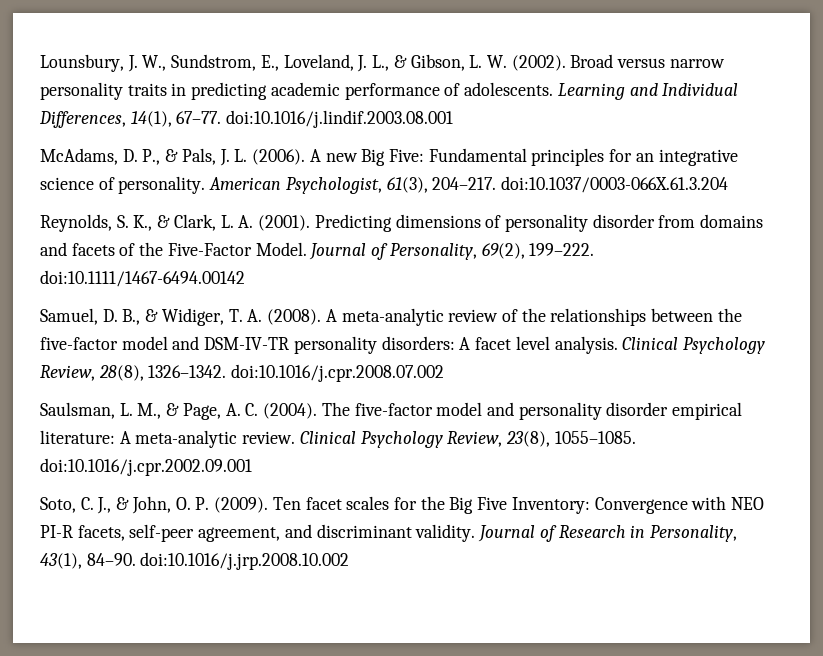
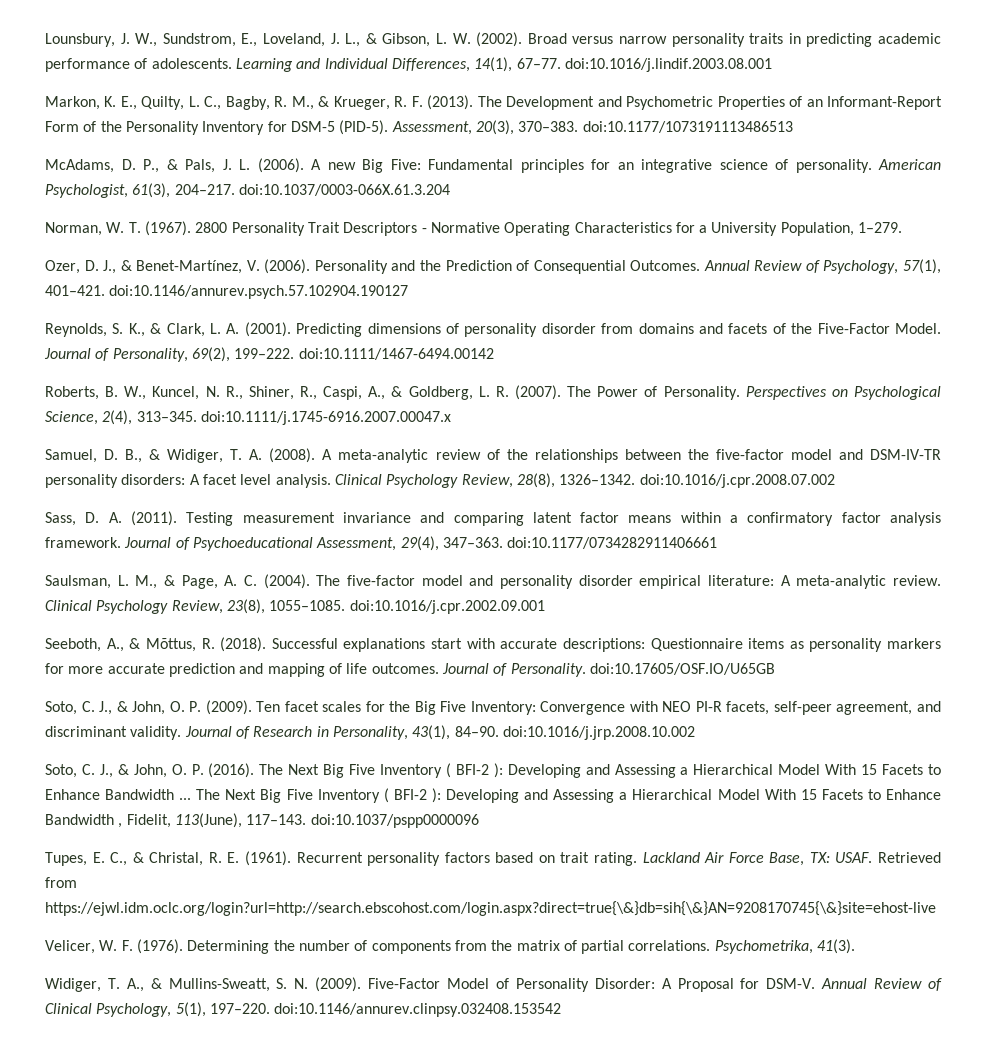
(454, 119) none -> [45,95,943,110] [45,120,793,135] // Markon, K. E., Quilty, L. C., Bagby, R. M., & Krueger, R. F. (2013). The Development and Psychometric Properties of an Informant-Report Form of the Personality Inventory for DSM-5 (PID-5). Assessment, 20(3), 370–383. doi:10.1177/1073191113486513
(729, 184) none -> [45,221,903,236] [45,259,941,274] [45,285,409,299] // Norman, W. T. (1967). 2800 Personality Trait Descriptors - Normative Operating Characteristics for a University Population, 1–279. // Ozer, D. J., & Benet-Martínez, V. (2006). Personality and the Prediction of Consequential Outcomes. Annual Review of Psychology, 57(1), 401–421. doi:10.1146/annurev.psych.57.102904.190127
(245, 278) none -> [45,385,941,400] [45,410,451,425] // Roberts, B. W., Kuncel, N. R., Shiner, R., Caspi, A., & Goldberg, L. R. (2007). The Power of Personality. Perspectives on Psychological Science, 2(4), 313–345. doi:10.1111/j.1745-6916.2007.00047.x
(445, 373) none -> [45,511,941,526] [45,536,718,551] // Sass, D. A. (2011). Testing measurement invariance and comparing latent factor means within a confirmatory factor analysis framework. Journal of Psychoeducational Assessment, 29(4), 347–363. doi:10.1177/0734282911406661
(252, 467) none -> [45,637,941,652] [45,663,775,677] // Seeboth, A., & Mõttus, R. (2018). Successful explanations start with accurate descriptions: Questionnaire items as personality markers for more accurate prediction and mapping of life outcomes. Journal of Personality. doi:10.17605/OSF.IO/U65GB
(350, 561) none -> [45,763,941,778] [45,788,941,803] [45,813,479,828] [45,851,941,866] [45,877,77,888] [45,901,936,916] [45,939,856,954] [45,977,943,992] [45,1002,562,1017] // Soto, C. J., & John, O. P. (2016). The Next Big Five Inventory ( BFI-2 ): Developing and Assessing a Hierarchical Model With 15 Facets to Enhance Bandwidth ... The Next Big Five Inventory ( BFI-2 ): Developing and Assessing a Hierarchical Model With 15 Facets to Enhance Bandwidth , Fidelit, 113(June), 117–143. doi:10.1037/pspp0000096 // Tupes, E. C., & Christal, R. E. (1961). Recurrent personality factors based on trait rating. Lackland Air Force Base, TX: USAF. Retrieved from https://ejwl.idm.oclc.org/login?url=http://search.ebscohost.com/login.aspx?direct=true{\&}db=sih{\&}AN=9208170745{\&}site=ehost-live // Velicer, W. F. (1976). Determining the number of components from the matrix of partial correlations. Psychometrika, 41(3). // Widiger, T. A., & Mullins-Sweatt, S. N. (2009). Five-Factor Model of Personality Disorder: A Proposal for DSM-V. Annual Review of Clinical Psychology, 5(1), 197–220. doi:10.1146/annurev.clinpsy.032408.153542

